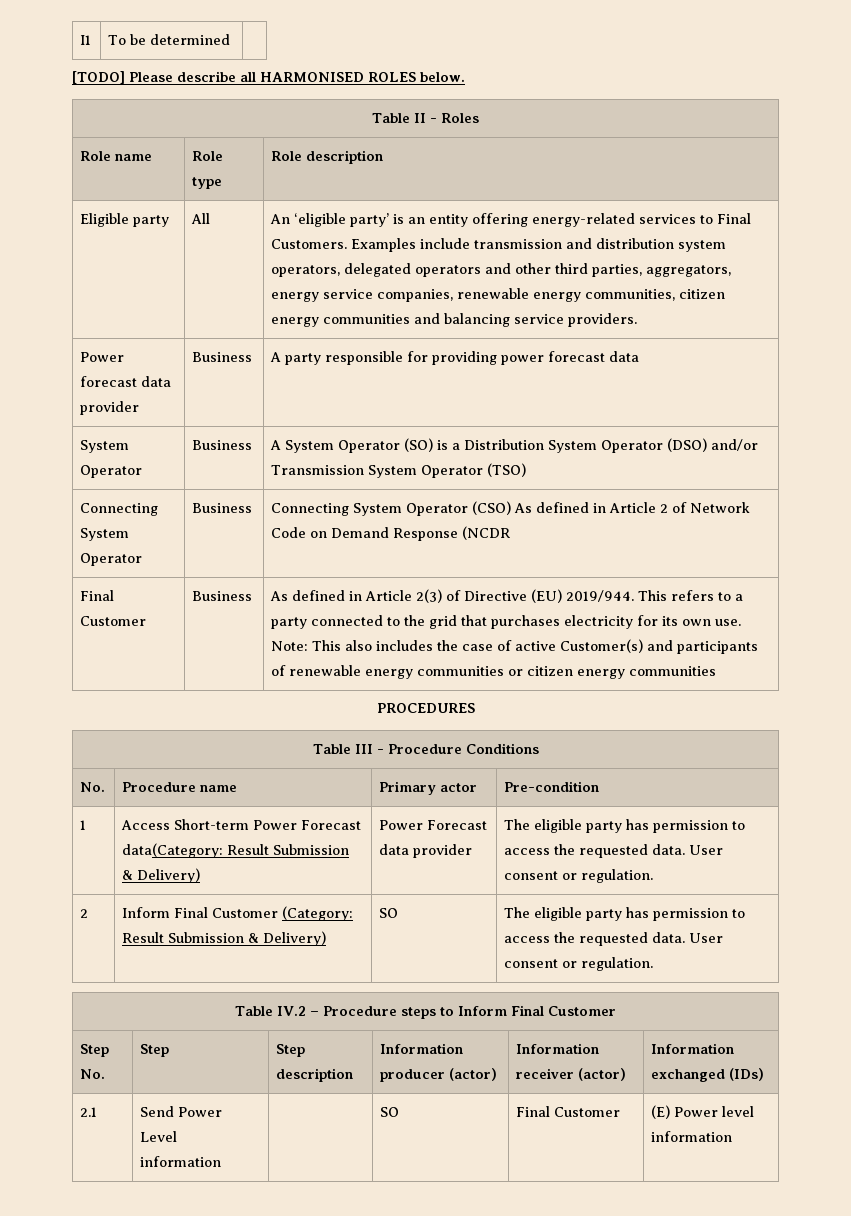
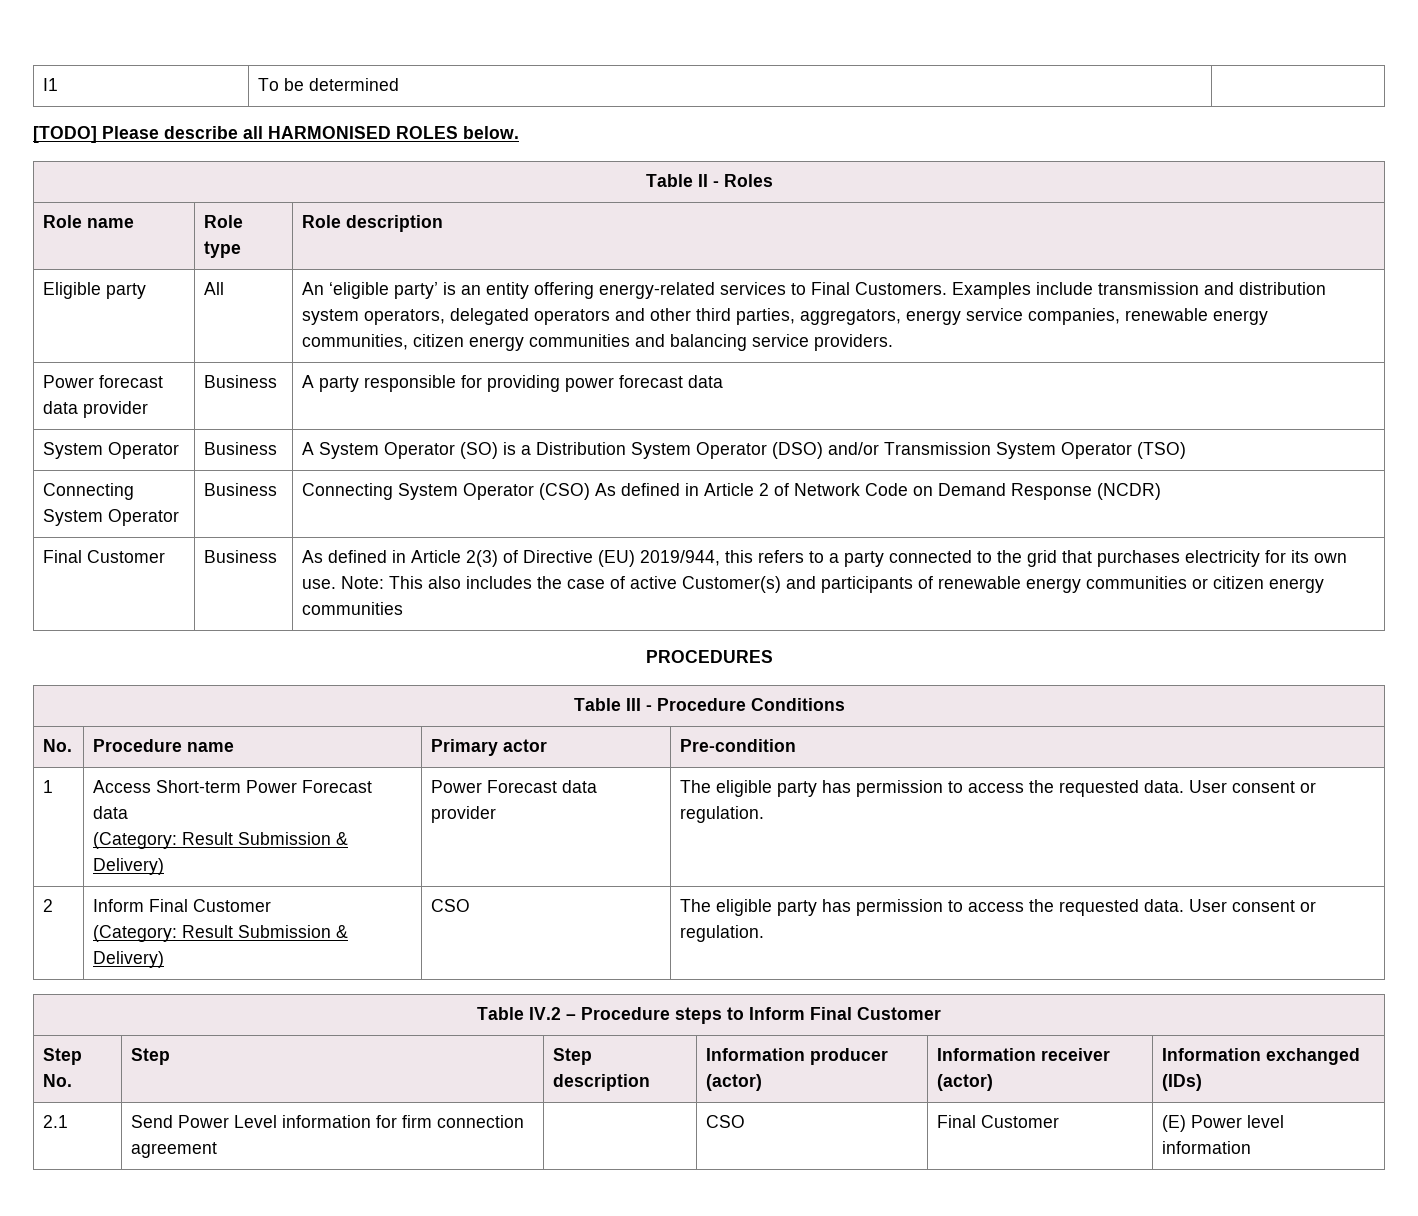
[462,526,511,540] (NCDR -> [1097,483,1162,500] (NCDR)
[566,590,668,602] 2019/944. This -> [640,550,754,566] 2019/944, this
[122,843,224,858] data(Category: -> [93,806,129,819] [93,832,178,849] data // (Category:
[282,906,354,921] [122,931,327,946] [379,908,399,918] (Category: Result Submission & Delivery) | SO -> [93,925,349,942] [93,951,165,968] [431,899,471,912] // (Category: Result Submission & Delivery) | CSO
[380,1107,400,1117] | | SO -> [376,1115,525,1128] [131,1142,218,1158] [706,1115,746,1128] for firm connection agreement | | CSO

